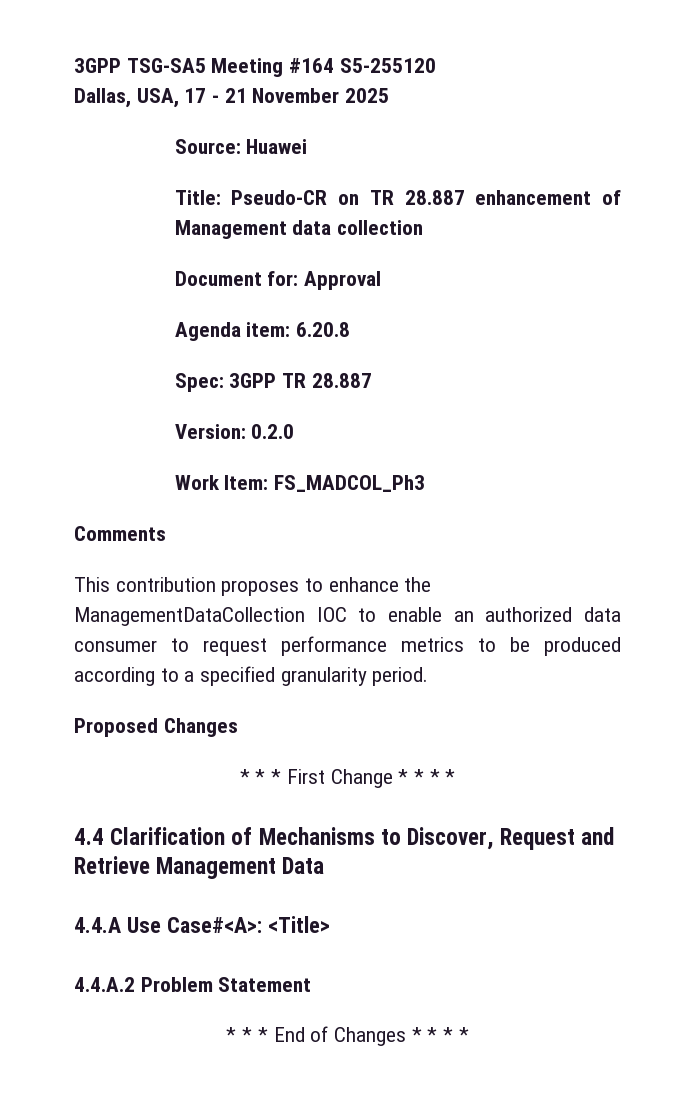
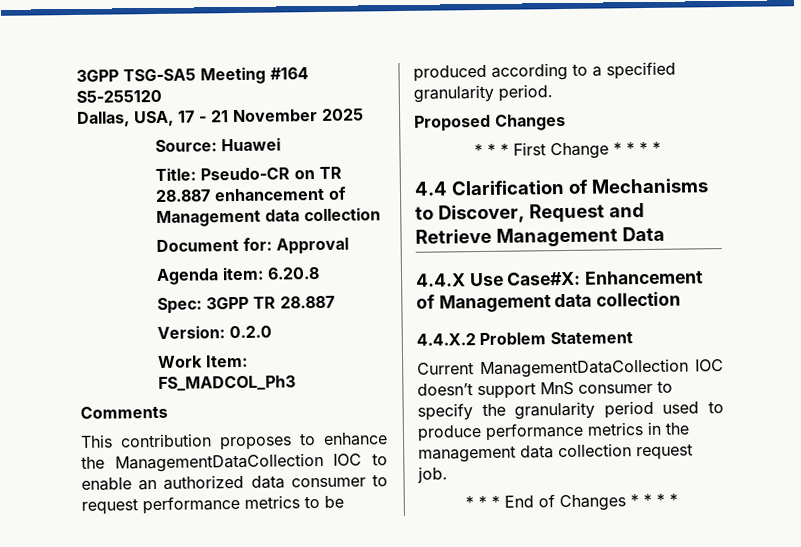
[74,916,330,933] [74,977,312,992] 4.4.A Use Case#<A>: <Title> // 4.4.A.2 Problem Statement -> [416,270,705,287] [416,291,682,313] [416,331,633,346] [417,358,724,379] [417,380,673,400] [417,400,724,421] [417,421,689,442] [418,443,693,463] [417,466,448,484] 4.4.X Use Case#X: Enhancement of Management data collection // 4.4.X.2 Problem Statement // Current ManagementDataCollection IOC doesn’t support MnS consumer to specify the granularity period used to produce performance metrics in the management data collection request job.

